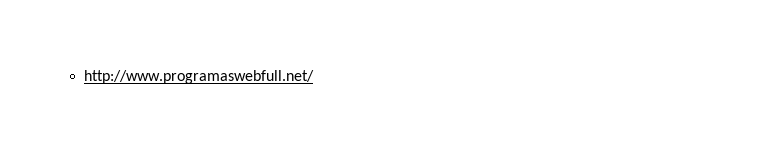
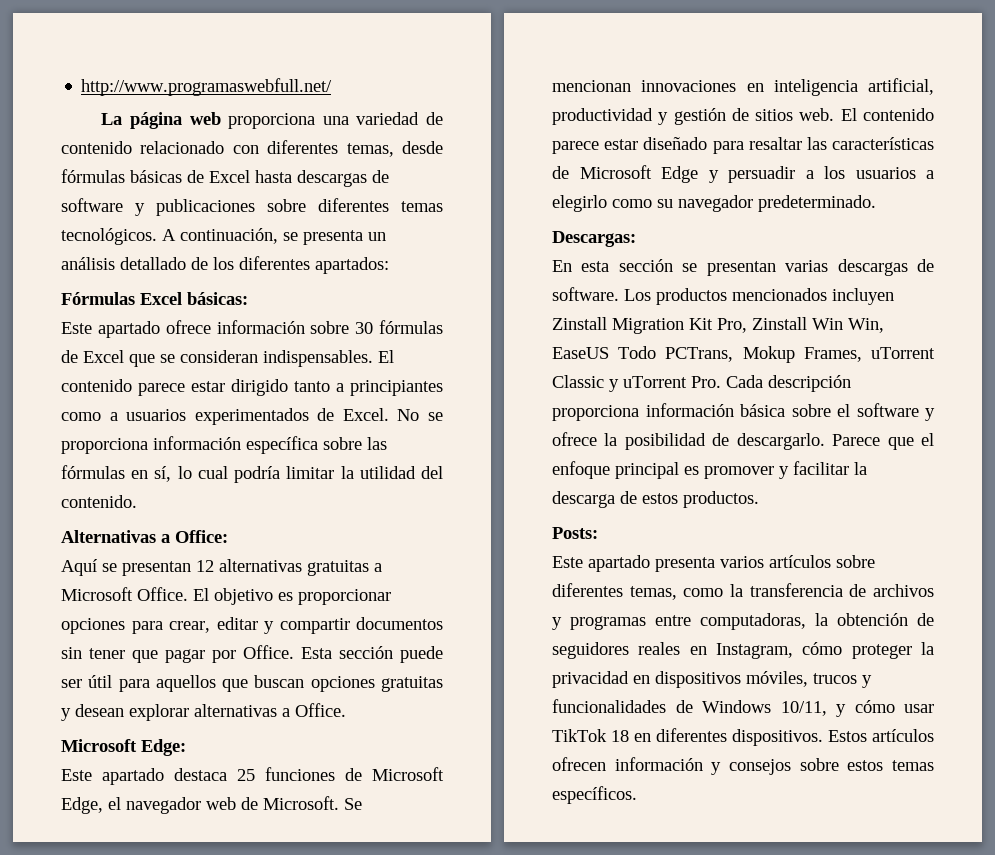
(315, 77) none -> [101,112,443,129] [61,140,443,157] [61,169,389,187] [61,198,443,216] [61,228,386,245] [61,256,389,274] [61,292,248,305] [61,320,443,338] [61,350,394,367] [61,379,443,396] [61,408,443,425] [61,436,387,454] [61,465,444,483] [61,495,137,508] [61,530,228,543] [61,559,382,576] [61,587,391,605] [61,617,443,634] [61,645,443,663] [61,675,443,692] [61,703,346,721] [61,739,186,756] [61,767,444,785] [61,796,362,814] [552,78,934,96] [552,108,934,125] [552,137,934,154] [552,165,934,183] [552,195,876,212] [552,231,636,247] [552,259,934,276] [552,287,894,305] [552,317,884,334] [552,346,935,363] [552,375,851,392] [552,403,935,421] [552,432,934,450] [552,461,867,479] [552,491,759,508] [552,527,598,539] [552,555,875,572] [552,583,934,600] [552,613,934,630] [552,642,934,659] [552,671,872,688] [552,699,934,717] [552,728,934,746] [552,757,934,775] [552,786,637,804] // La página web proporciona una variedad de contenido relacionado con diferentes temas, desde fórmulas básicas de Excel hasta descargas de software y publicaciones sobre diferentes temas tecnológicos. A continuación, se presenta un análisis detallado de los diferentes apartados: // Fórmulas Excel básicas: // Este apartado ofrece información sobre 30 fórmulas de Excel que se consideran indispensables. El contenido parece estar dirigido tanto a principiantes como a usuarios experimentados de Excel. No se proporciona información específica sobre las fórmulas en sí, lo cual podría limitar la utilidad del contenido. // Alternativas a Office: // Aquí se presentan 12 alternativas gratuitas a Microsoft Office. El objetivo es proporcionar opciones para crear, editar y compartir documentos sin tener que pagar por Office. Esta sección puede ser útil para aquellos que buscan opciones gratuitas y desean explorar alternativas a Office. // Microsoft Edge: // Este apartado destaca 25 funciones de Microsoft Edge, el navegador web de Microsoft. Se mencionan innovaciones en inteligencia artificial, productividad y gestión de sitios web. El contenido parece estar diseñado para resaltar las características de Microsoft Edge y persuadir a los usuarios a elegirlo como su navegador predeterminado. // Descargas: // En esta sección se presentan varias descargas de software. Los productos mencionados incluyen Zinstall Migration Kit Pro, Zinstall Win Win, EaseUS Todo PCTrans, Mokup Frames, uTorrent Classic y uTorrent Pro. Cada descripción proporciona información básica sobre el software y ofrece la posibilidad de descargarlo. Parece que el enfoque principal es promover y facilitar la descarga de estos productos. // Posts: // Este apartado presenta varios artículos sobre diferentes temas, como la transferencia de archivos y programas entre computadoras, la obtención de seguidores reales en Instagram, cómo proteger la privacidad en dispositivos móviles, trucos y funcionalidades de Windows 10/11, y cómo usar TikTok 18 en diferentes dispositivos. Estos artículos ofrecen información y consejos sobre estos temas específicos.

